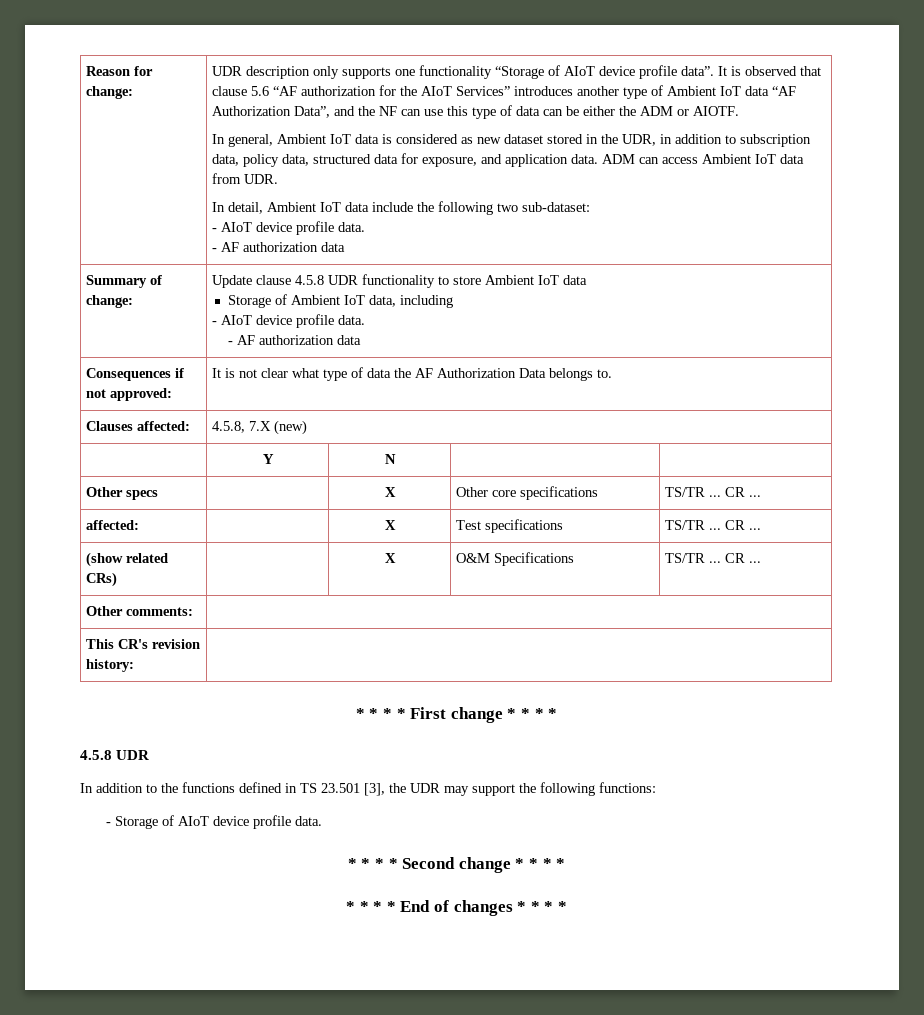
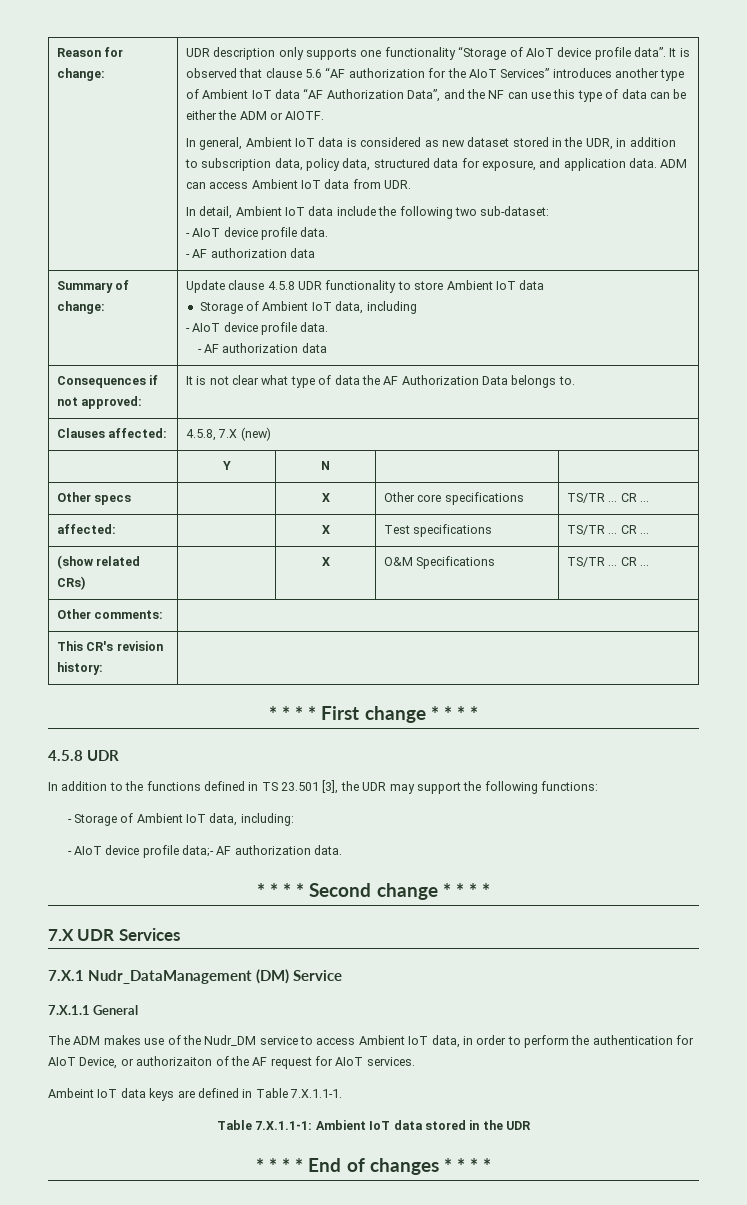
[178,815,292,829] AIoT device profile -> [136,813,294,826] [67,845,311,858] Ambient IoT data, including: // - AIoT device profile data;- AF authorization
(566, 863) none -> [48,928,180,941] [48,969,342,984] [48,1005,139,1015] [48,1035,695,1048] [48,1056,415,1069] [48,1088,342,1101] [217,1120,531,1130] // 7.X UDR Services // 7.X.1 Nudr_DataManagement (DM) Service // 7.X.1.1 General // The ADM makes use of the Nudr_DM service to access Ambient IoT data, in order to perform the authentication for AIoT Device, or authorizaiton of the AF request for AIoT services. // Ambeint IoT data keys are defined in Table 7.X.1.1-1. // Table 7.X.1.1-1: Ambient IoT data stored in the UDR

